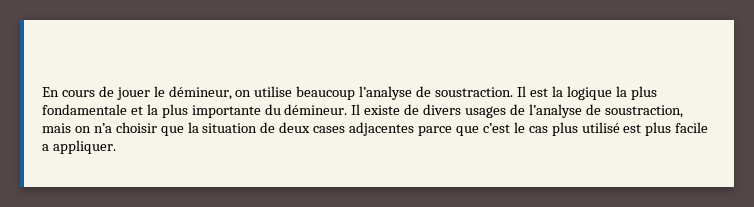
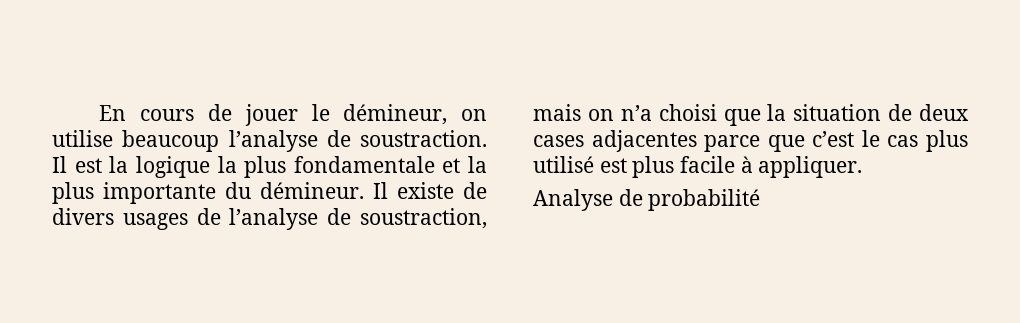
[115,122,157,133] choisir -> [658,104,717,121] choisi
[42,144,49,151] a -> [740,156,753,173] à
(116, 147) none -> [533,189,761,211] // Analyse de probabilité

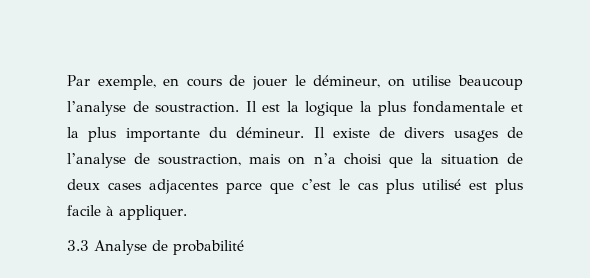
[99,105,127,121] En -> [67,75,180,90] Par exemple, en
(863, 167) none -> [67,240,89,251] 3.3

